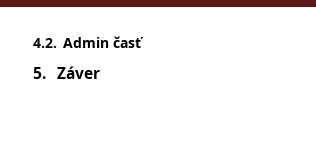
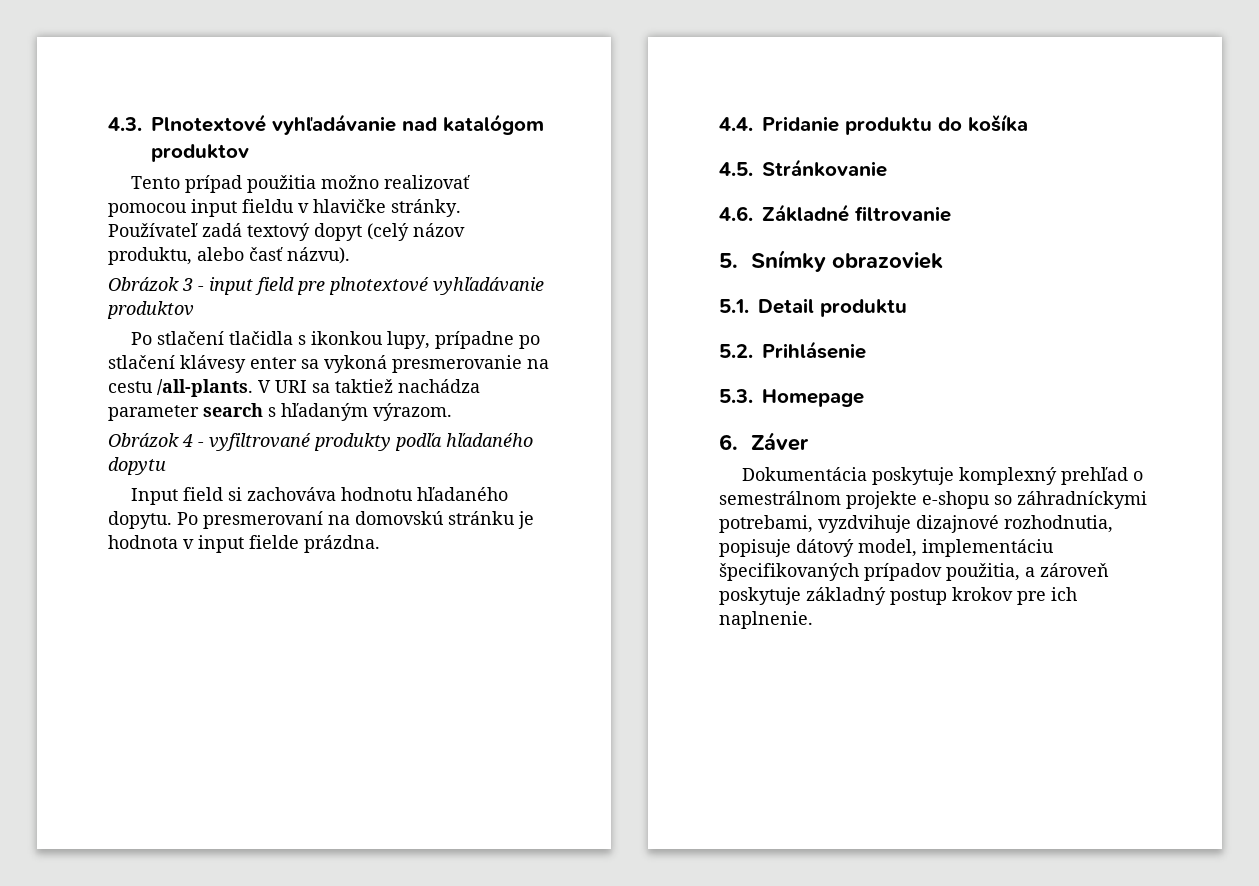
[33,36,144,48] [33,66,101,79] 4.2. Admin časť // 5. Záver -> [108,114,544,135] [151,144,249,162] [131,175,471,193] [108,199,461,217] [108,223,465,241] [108,247,350,265] [108,277,544,295] [107,301,194,319] [131,331,541,349] [108,355,549,373] [108,379,480,397] [108,403,452,421] [108,433,533,451] [108,457,166,475] [131,487,509,505] [108,511,534,529] [108,535,380,553] [719,114,1028,135] [719,159,887,177] [719,204,951,222] [719,250,943,272] [719,298,907,317] [719,341,866,359] [719,389,864,407] [719,432,809,451] [742,467,1144,485] [719,491,1147,509] [719,515,1113,533] [719,539,1054,557] [719,563,1109,581] [719,587,1077,605] [719,611,813,629] 4.3. Plnotextové vyhľadávanie nad katalógom produktov // Tento prípad použitia možno realizovať pomocou input fieldu v hlavičke stránky. Používateľ zadá textový dopyt (celý názov produktu, alebo časť názvu). // Obrázok 3 - input field pre plnotextové vyhľadávanie produktov // Po stlačení tlačidla s ikonkou lupy, prípadne po stlačení klávesy enter sa vykoná presmerovanie na cestu /all-plants. V URI sa taktiež nachádza parameter search s hľadaným výrazom. // Obrázok 4 - vyfiltrované produkty podľa hľadaného dopytu // Input field si zachováva hodnotu hľadaného dopytu. Po presmerovaní na domovskú stránku je hodnota v input fielde prázdna. // 4.4. Pridanie produktu do košíka // 4.5. Stránkovanie // 4.6. Základné filtrovanie // 5. Snímky obrazoviek // 5.1. Detail produktu // 5.2. Prihlásenie // 5.3. Homepage // 6. Záver // Dokumentácia poskytuje komplexný prehľad o semestrálnom projekte e-shopu so záhradníckymi potrebami, vyzdvihuje dizajnové rozhodnutia, popisuje dátový model, implementáciu špecifikovaných prípadov použitia, a zároveň poskytuje základný postup krokov pre ich naplnenie.

